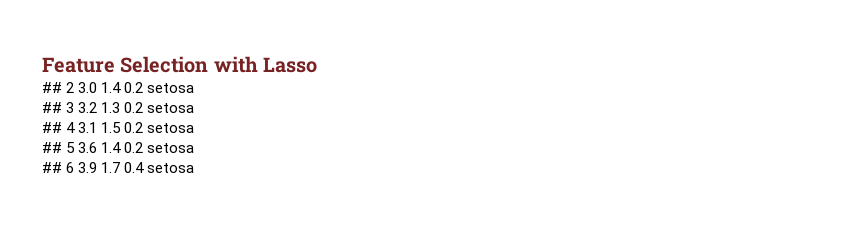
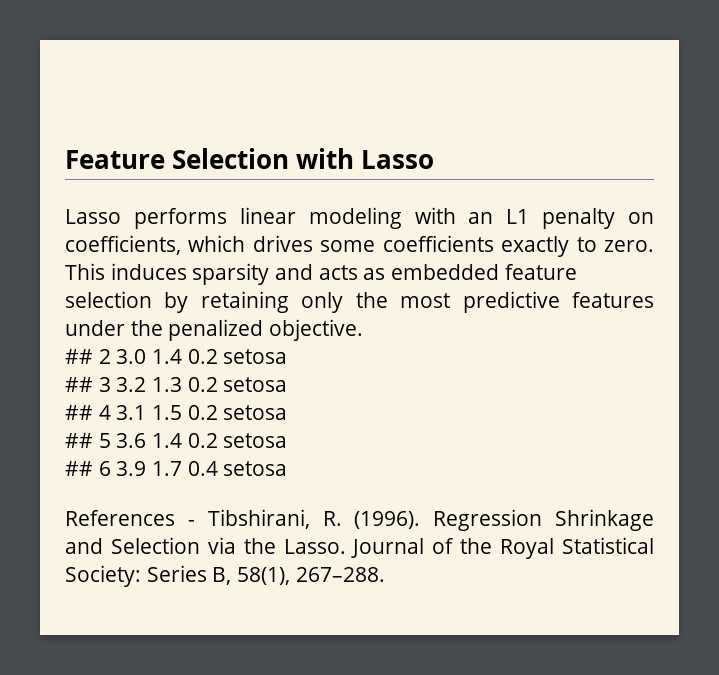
(318, 65) none -> [65,207,654,229] [65,235,654,257] [65,263,577,285] [65,291,654,313] [65,319,364,341] // Lasso performs linear modeling with an L1 penalty on coefficients, which drives some coefficients exactly to zero. This induces sparsity and acts as embedded feature selection by retaining only the most predictive features under the penalized objective.
(195, 168) none -> [65,509,654,531] [65,537,655,559] [65,565,385,587] // References - Tibshirani, R. (1996). Regression Shrinkage and Selection via the Lasso. Journal of the Royal Statistical Society: Series B, 58(1), 267–288.

